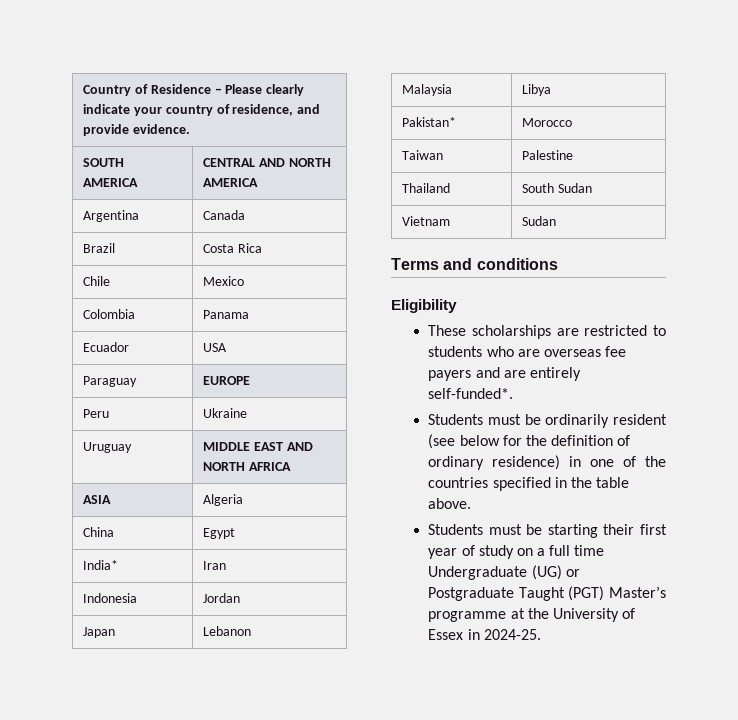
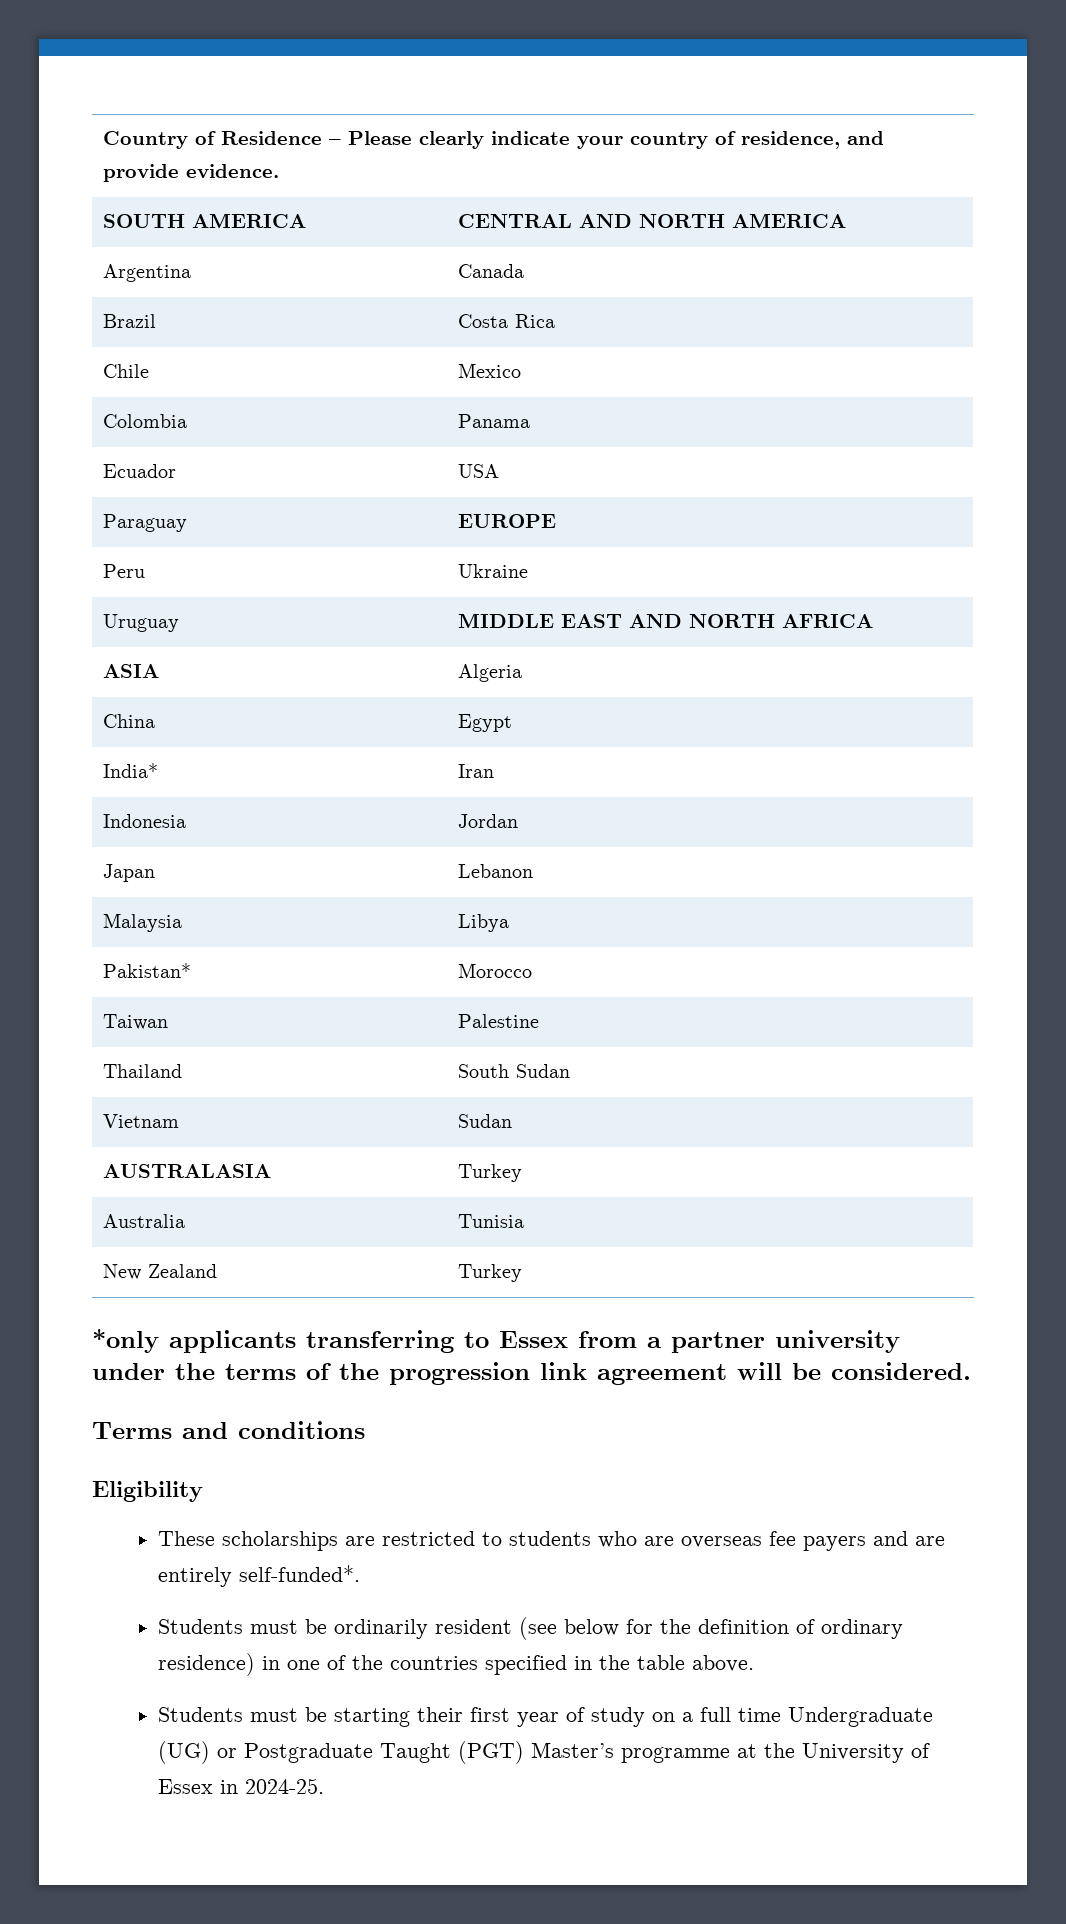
(557, 221) none -> [103,1164,272,1178] [458,1164,523,1182] [103,1214,186,1228] [458,1214,525,1228] [103,1264,218,1280] [458,1264,523,1282] [92,1329,900,1353] [92,1362,971,1385] // AUSTRALASIA | Turkey // Australia | Tunisia // New Zealand | Turkey // *only applicants transferring to Essex from a partner university under the terms of the progression link agreement will be considered.

